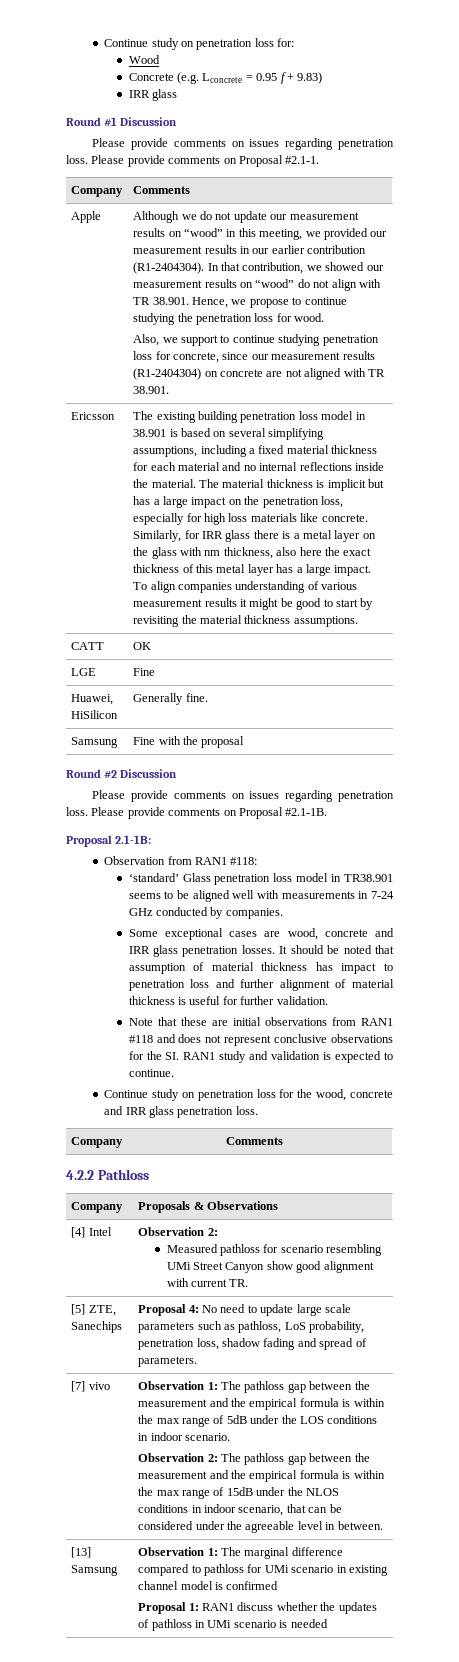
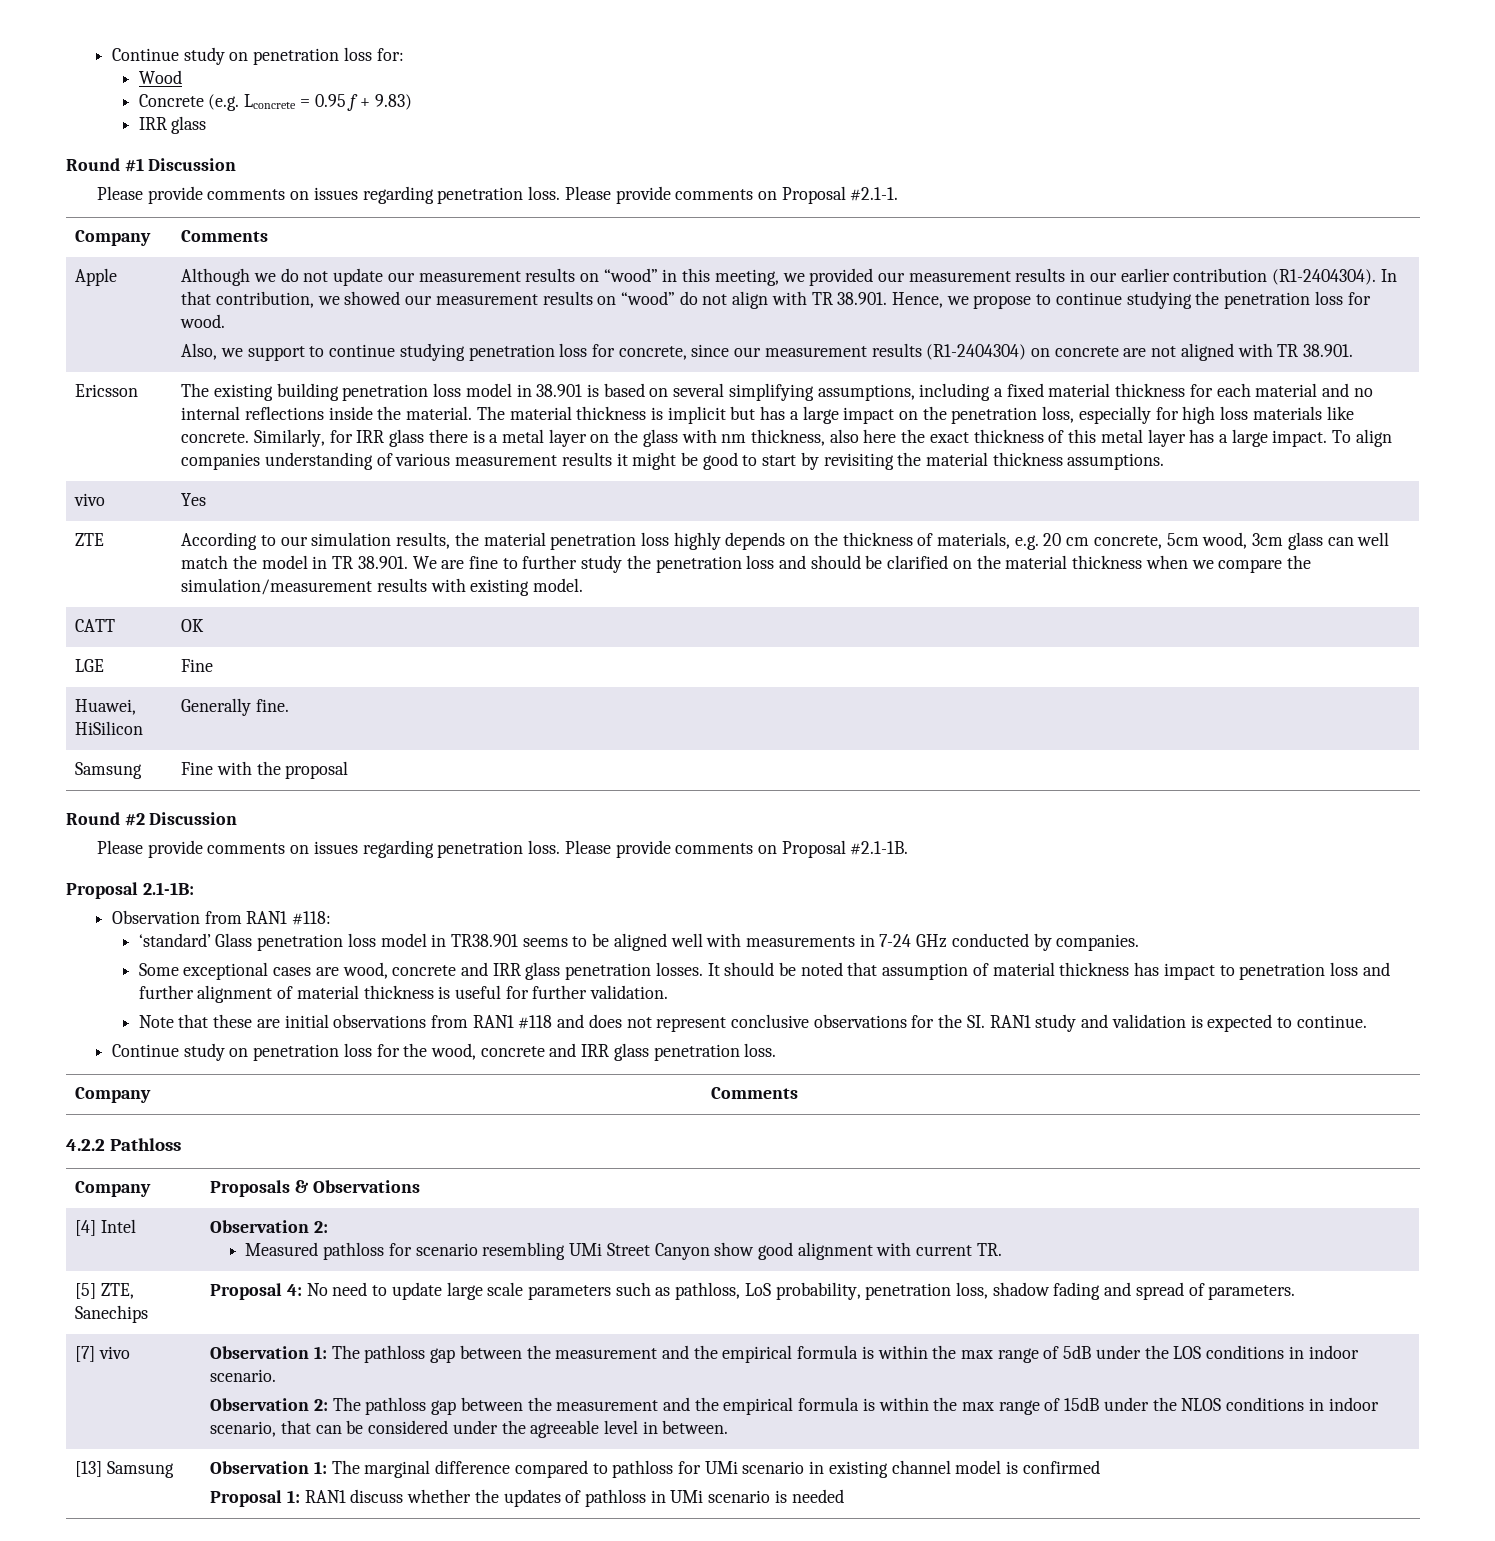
(358, 621) none -> [74,493,106,506] [181,493,207,506] [75,533,105,546] [181,532,1390,550] [181,555,1312,573] [181,578,584,596] // vivo | Yes // ZTE | According to our simulation results, the material penetration loss highly depends on the thickness of materials, e.g. 20 cm concrete, 5cm wood, 3cm glass can well match the model in TR 38.901. We are fine to further study the penetration loss and should be clarified on the material thickness when we compare the simulation/measurement results with existing model.

